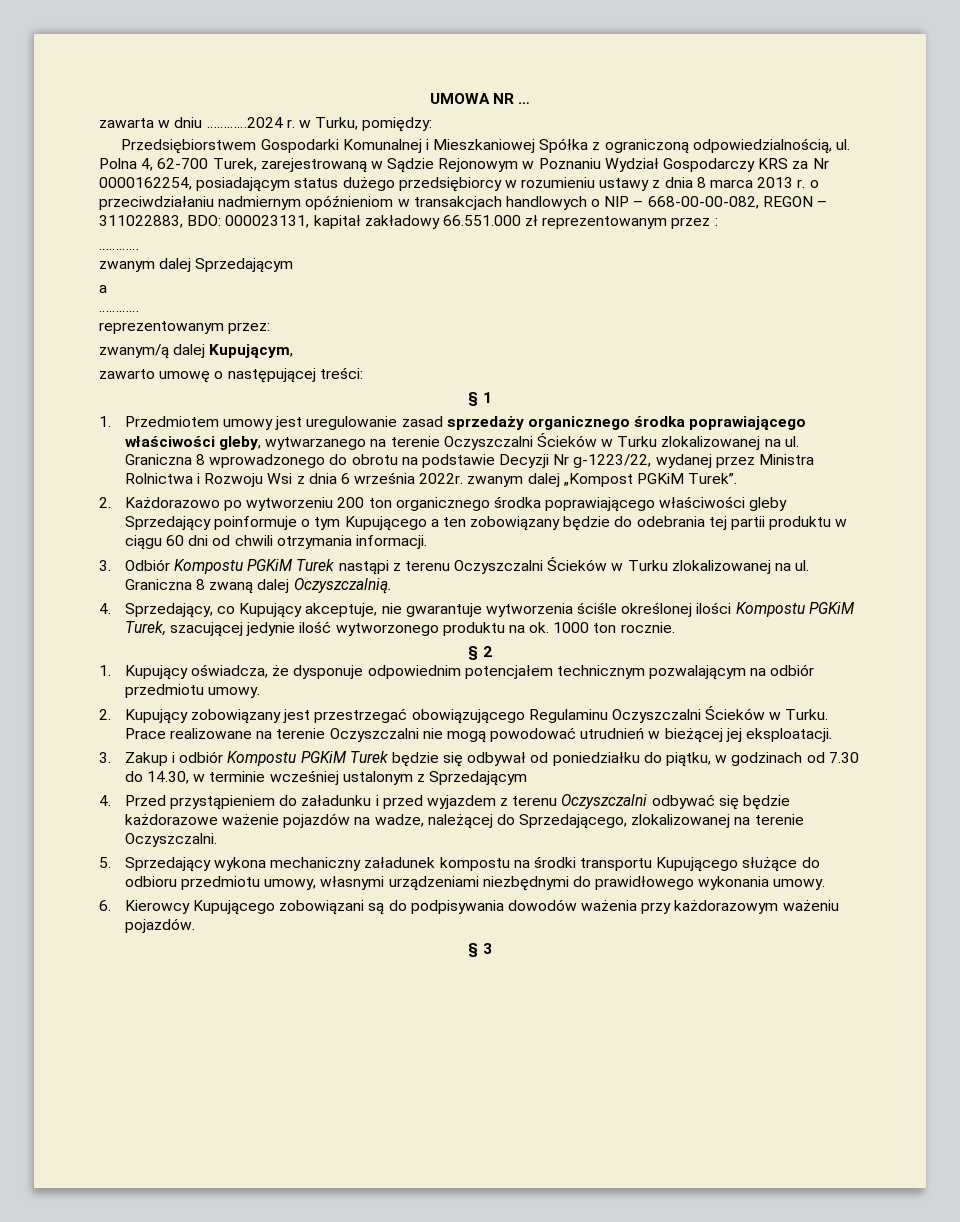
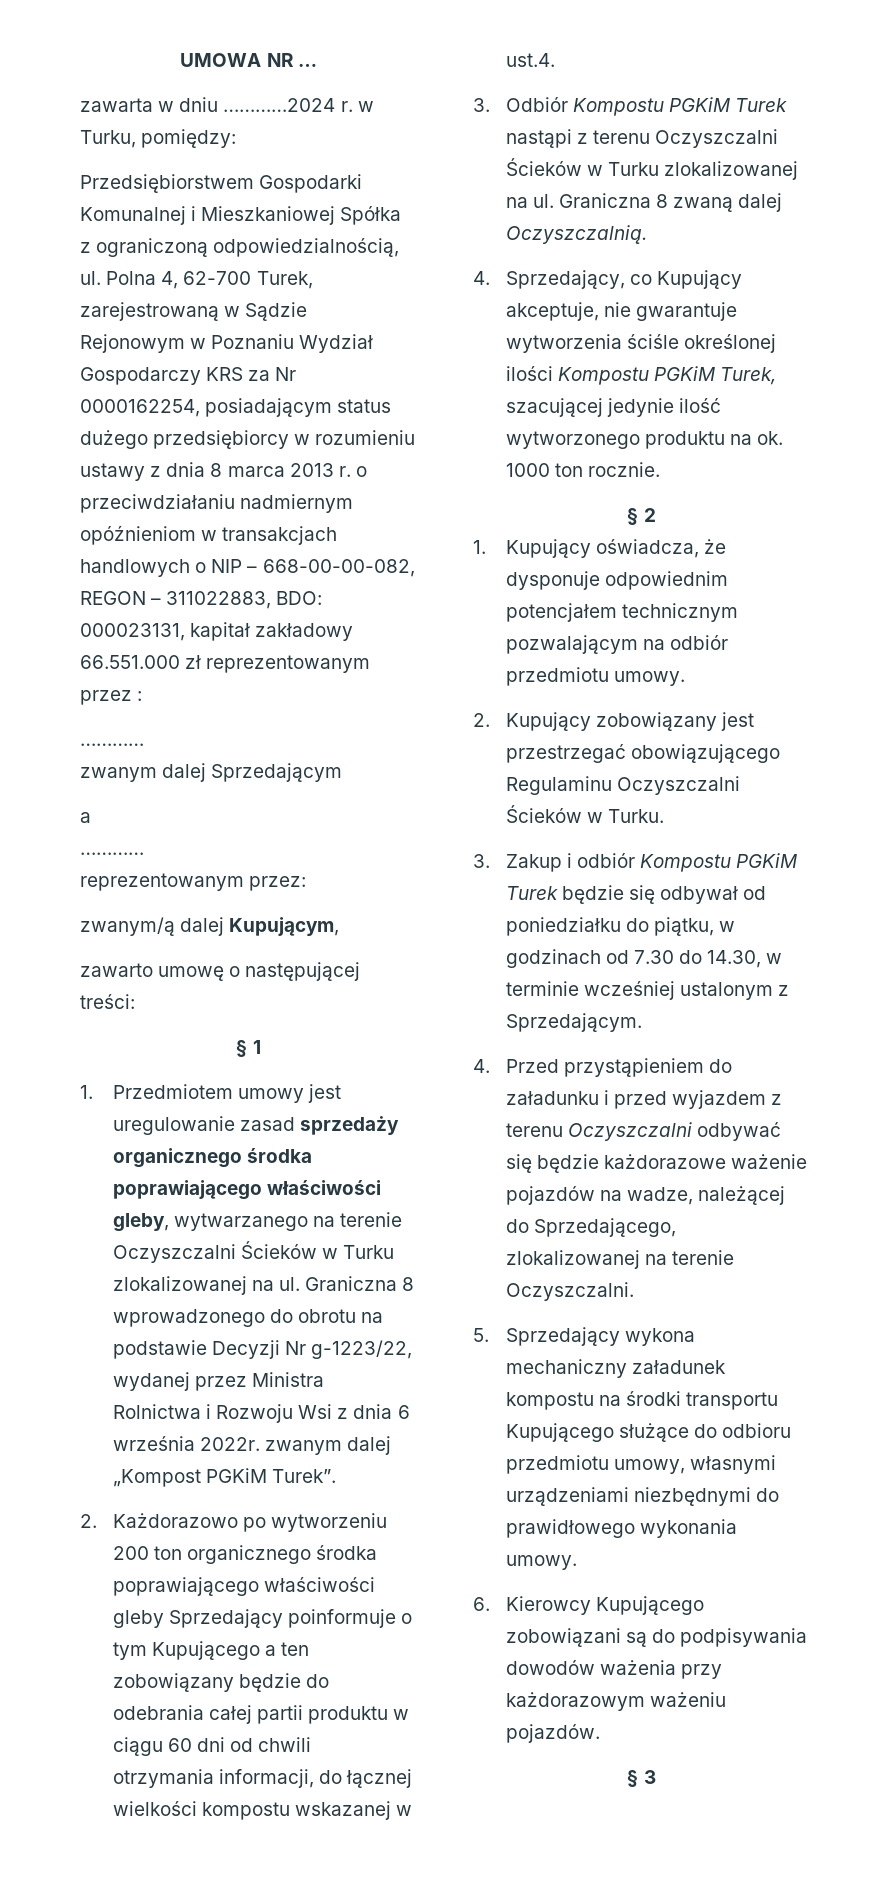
[708,516,727,530] tej -> [208,1705,252,1724] całej
[355,535,427,549] informacji. -> [218,1769,413,1788] [112,1801,413,1820] [505,53,555,67] informacji, do łącznej wielkości kompostu wskazanej w ust.4.
[124,727,834,743] Prace realizowane na terenie Oczyszczalni nie mogą powodować utrudnień w bieżącej jej eksploatacji. -> (665, 816) none
[429,771,528,786] Sprzedającym -> [505,1013,642,1032] Sprzedającym.

